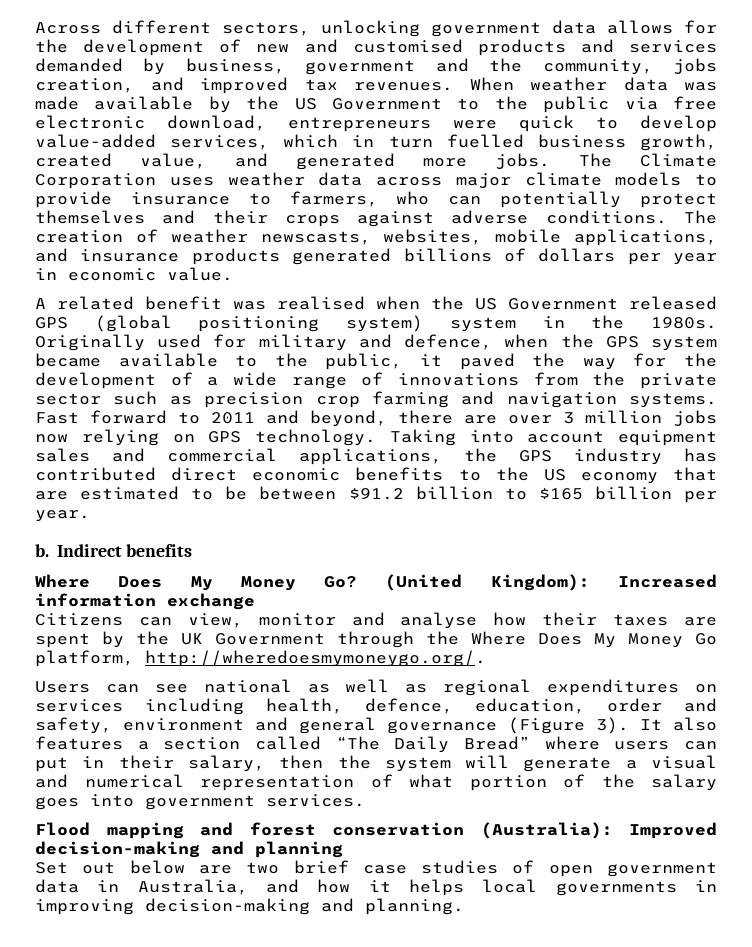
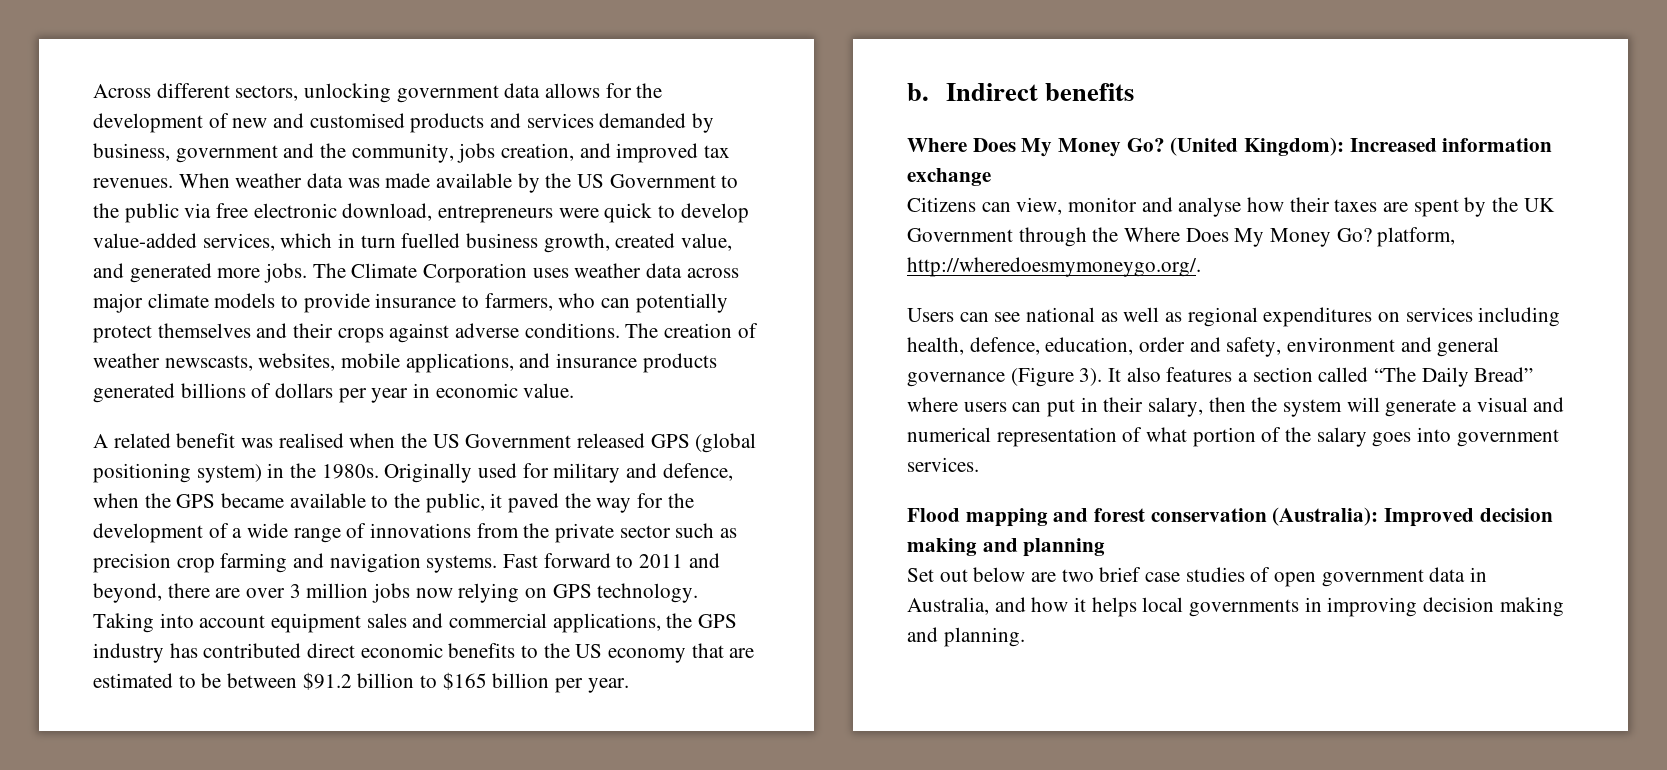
[449,317,516,332] system -> (262, 473) none
[650,336,717,351] system -> (216, 501) none
[695,633,717,645] Go -> [1336,228,1372,242] Go?
[35,841,200,858] decision-making -> [1479,508,1553,522] [907,538,977,556] decision making
[145,898,310,915] decision-making -> [1423,597,1564,617] decision making

